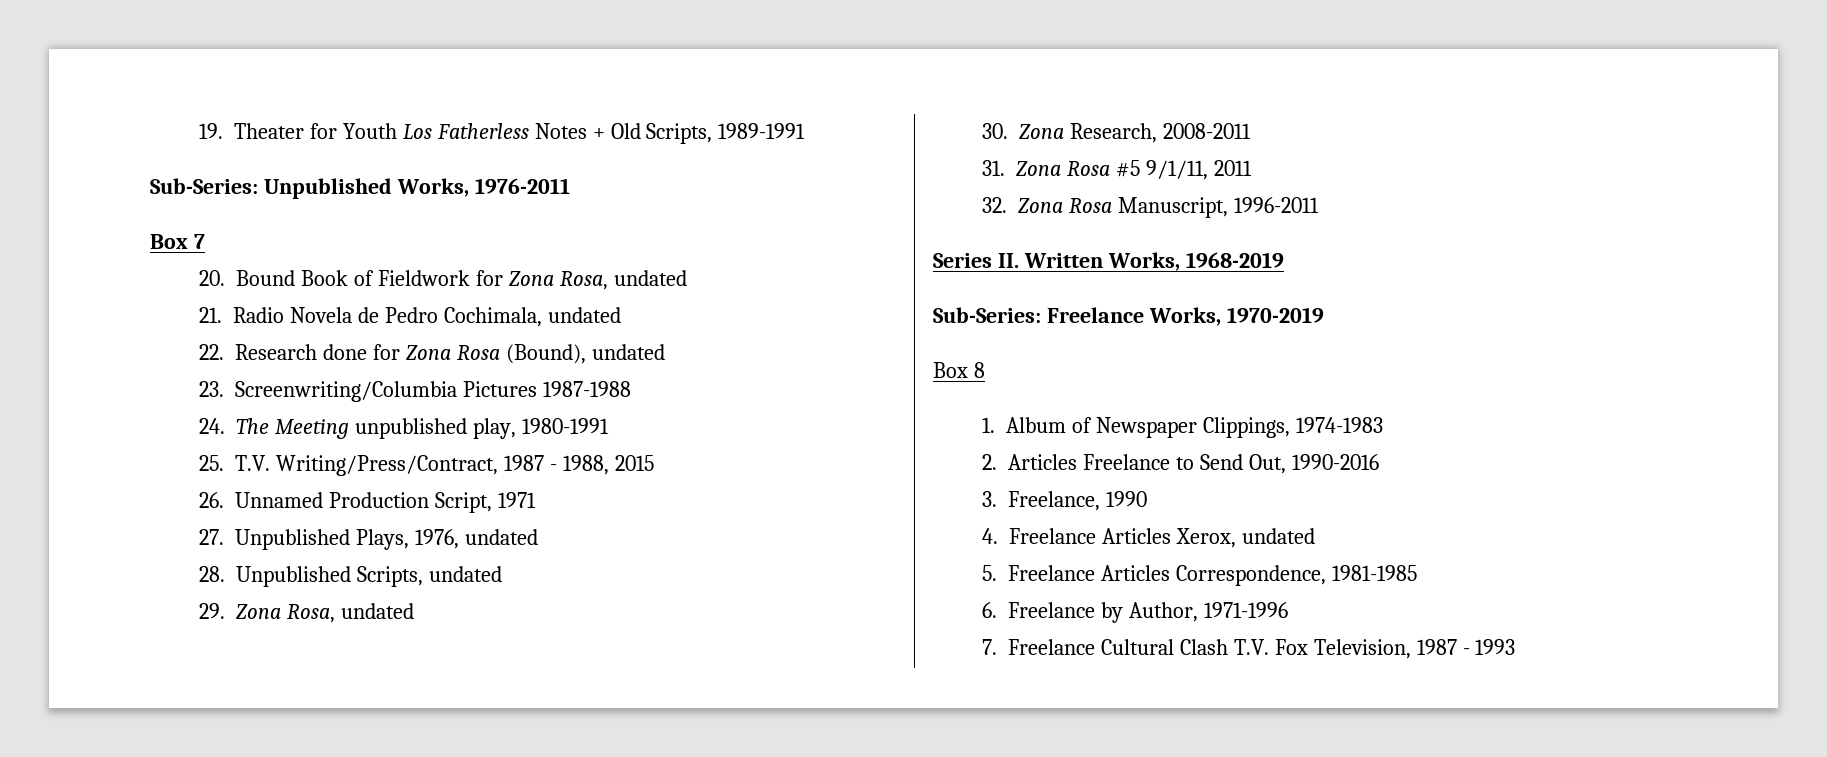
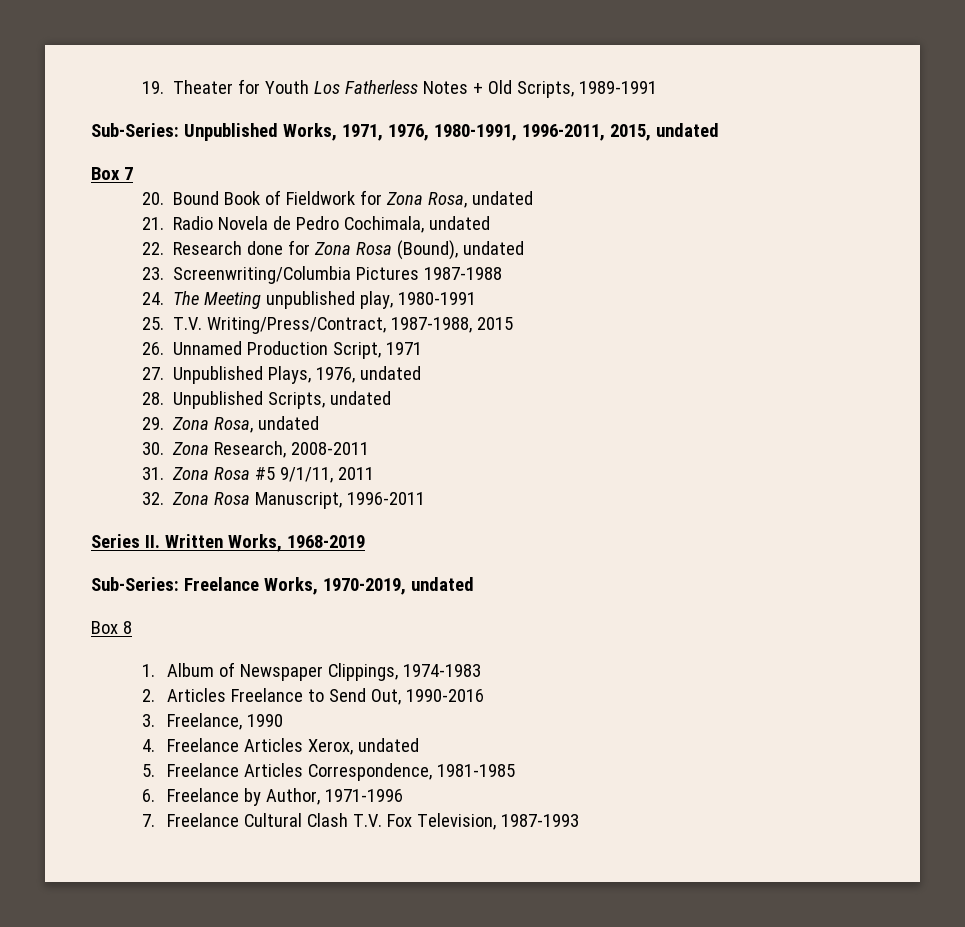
[474,178,570,194] 1976-2011 -> [341,123,719,141] 1971, 1976, 1980-1991, 1996-2011, 2015, undated
[503,455,609,475] 1987 - 1988, -> [390,317,472,333] 1987-1988,
[1226,307,1324,323] 1970-2019 -> [322,577,474,595] 1970-2019, undated
[1416,639,1516,655] 1987 - 1993 -> [500,814,579,827] 1987-1993

